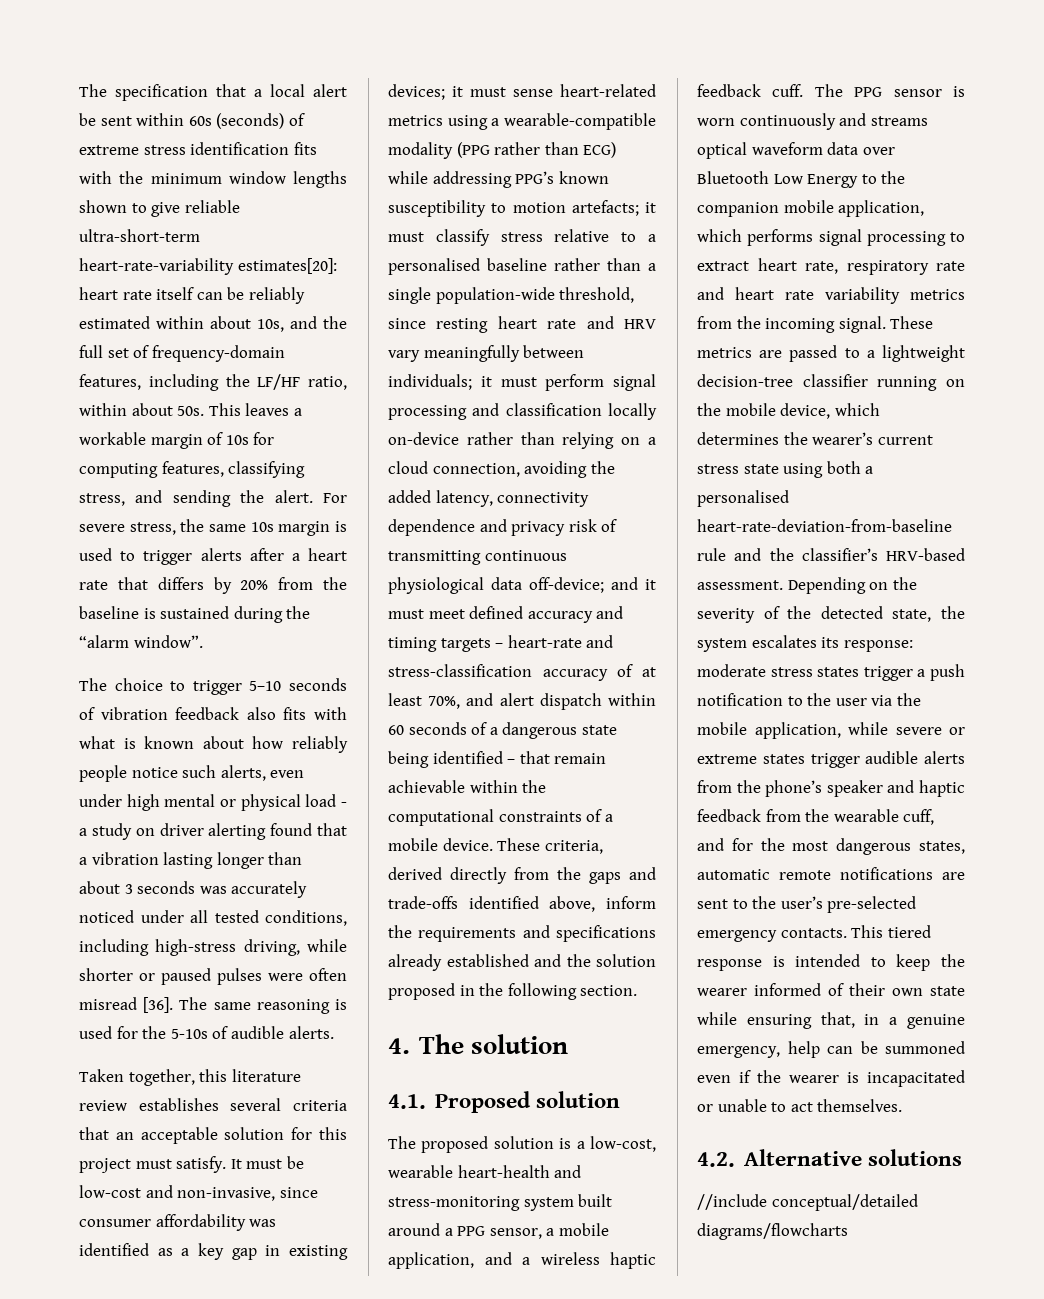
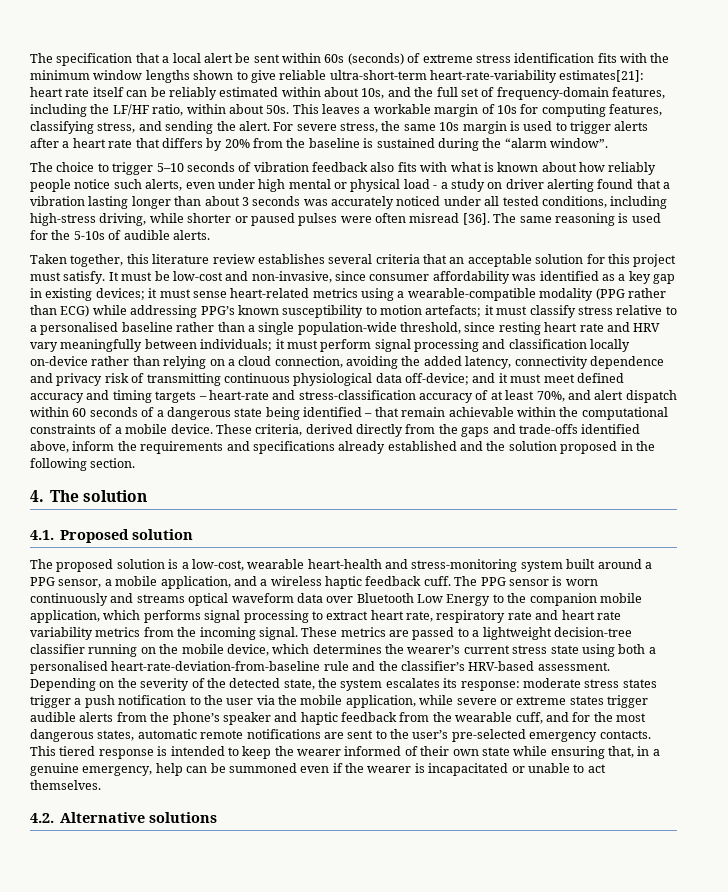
[237,258,337,274] estimates[20]: -> [559,70,645,82] estimates[21]:
[697,1194,918,1211] [697,1223,848,1240] // //include conceptual/detailed diagrams/flowcharts -> (218, 817) none

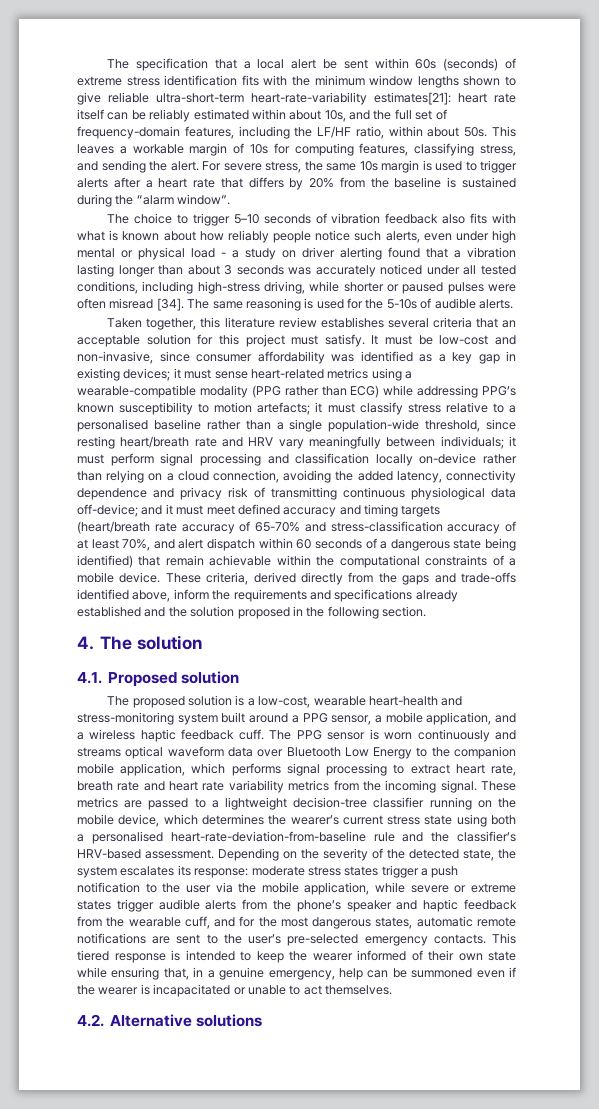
[462,213,490,225] [36]. -> [156,298,184,311] [34].
[544,322,578,332] heart -> [120,436,190,448] heart/breath
[198,390,269,400] – heart-rate -> [77,521,300,534] (heart/breath rate accuracy of 65-70%
[303,407,373,417] identified – -> [77,555,133,568] identified)
[436,610,506,623] respiratory -> [77,781,113,791] breath

